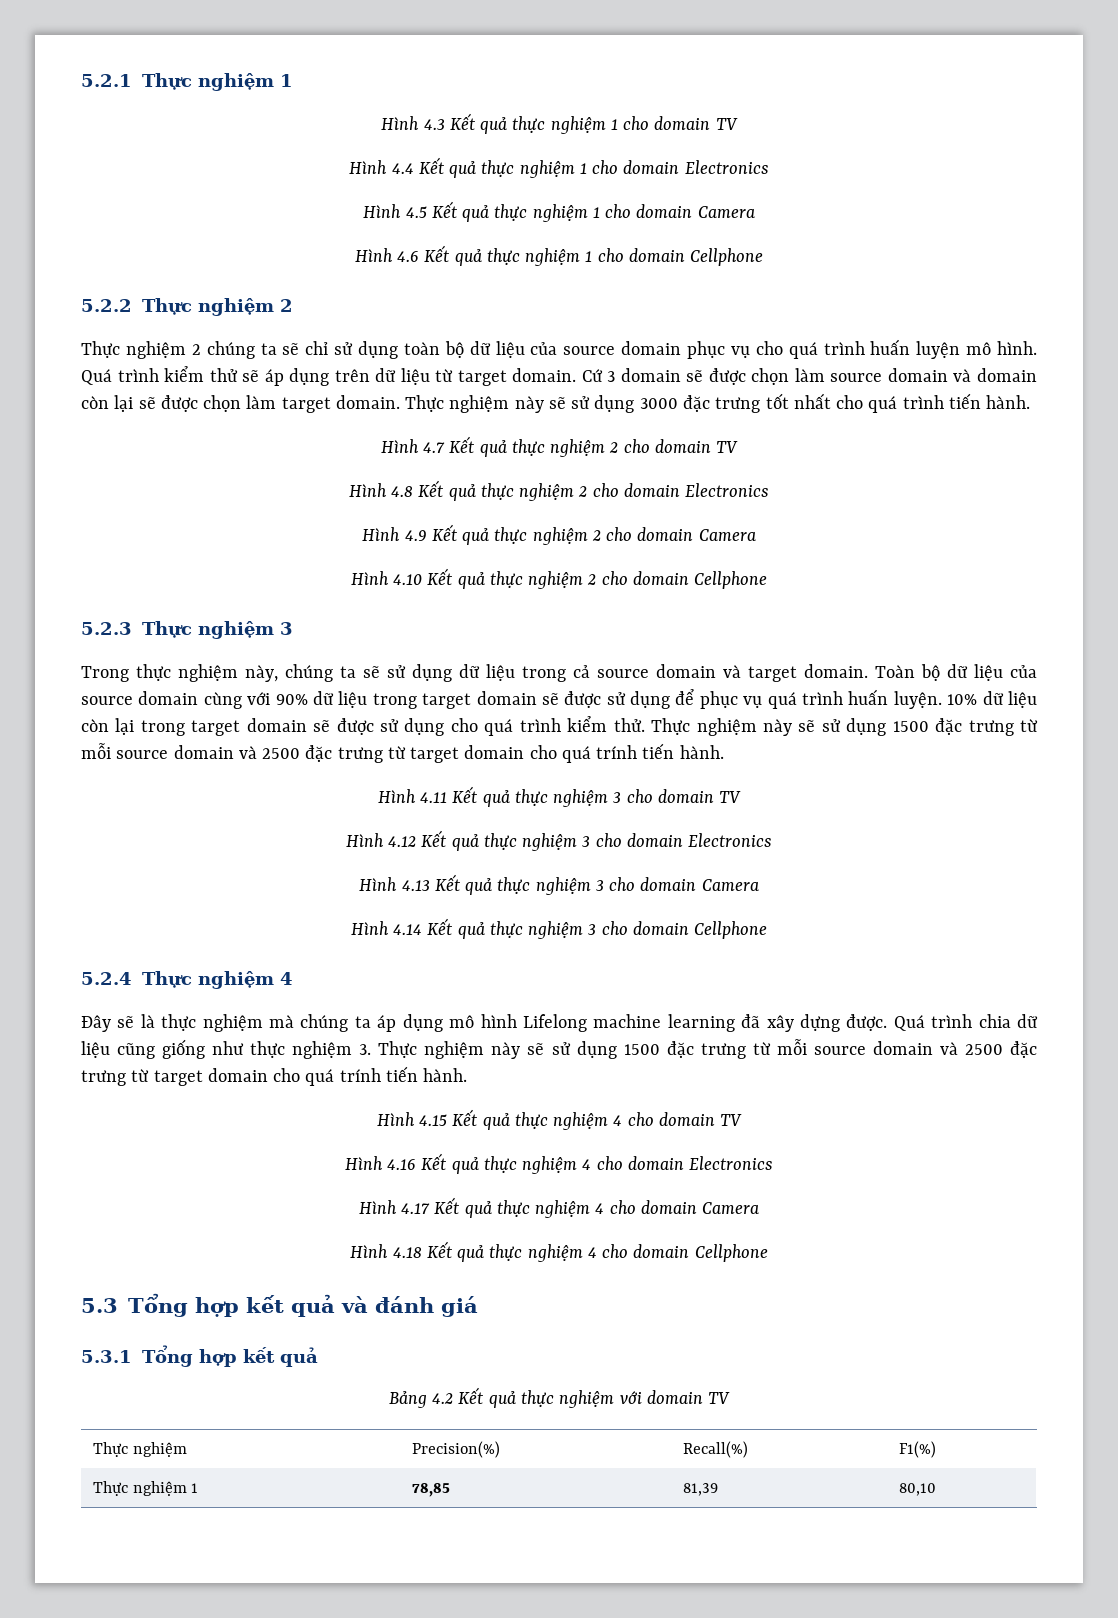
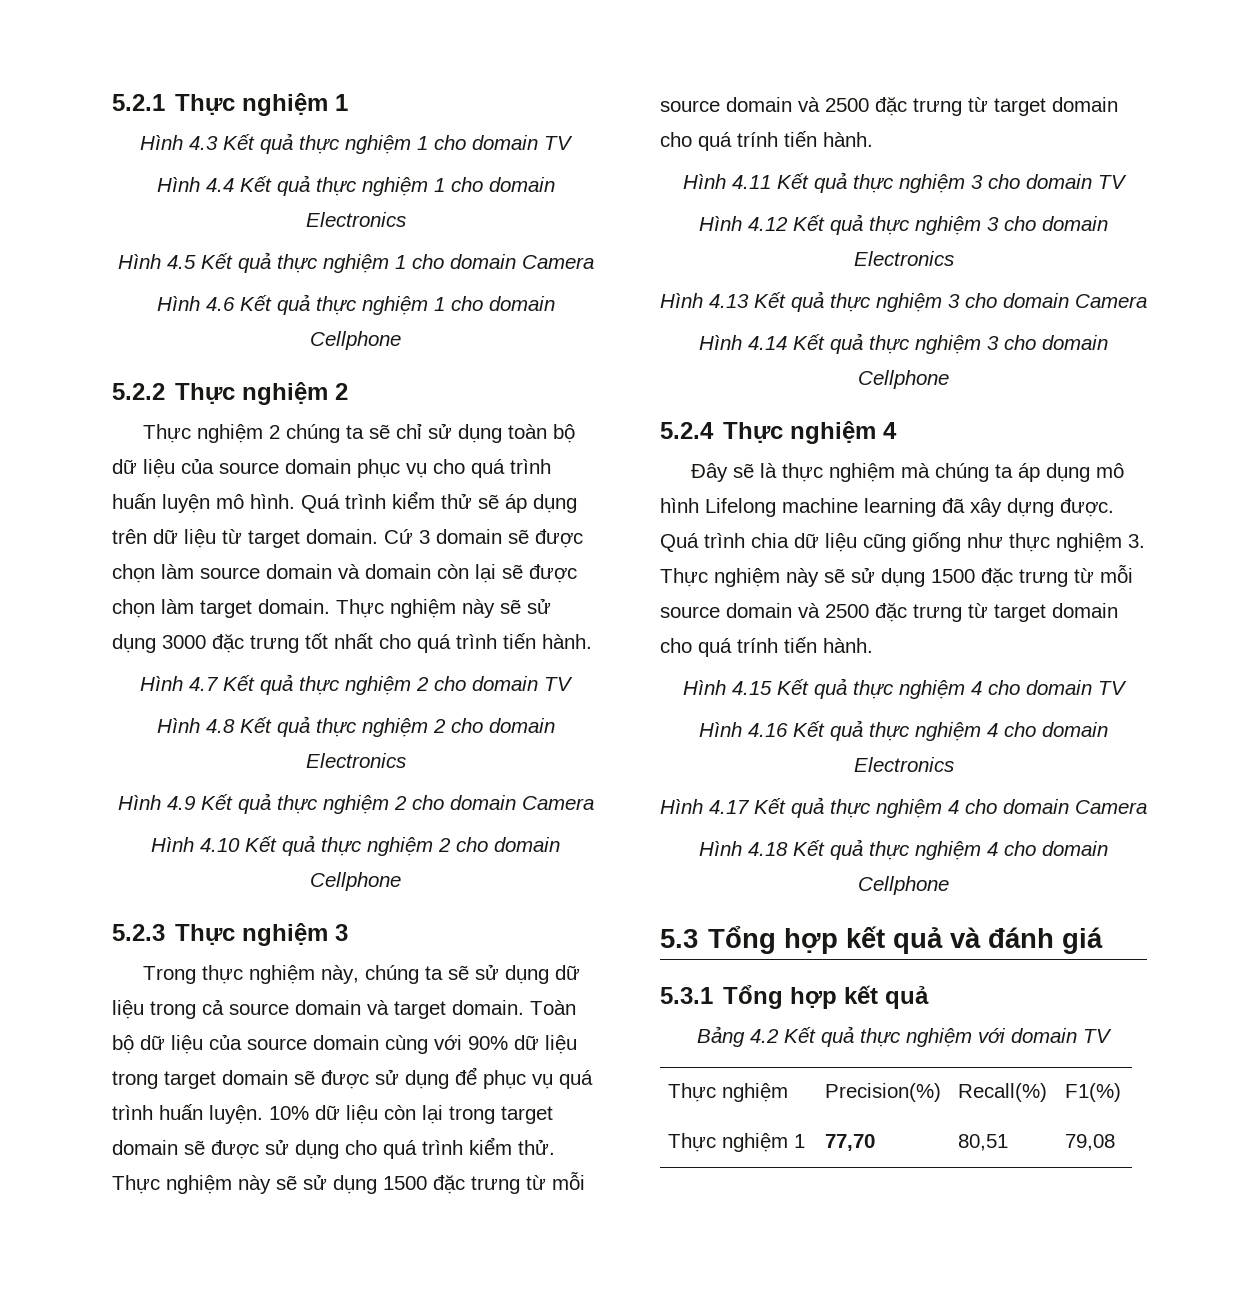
[411,1483,450,1497] [682,1483,718,1496] [898,1483,936,1496] 78,85 | 81,39 | 80,10 -> [825,1134,876,1151] [958,1134,1009,1151] [1065,1134,1116,1151] 77,70 | 80,51 | 79,08

